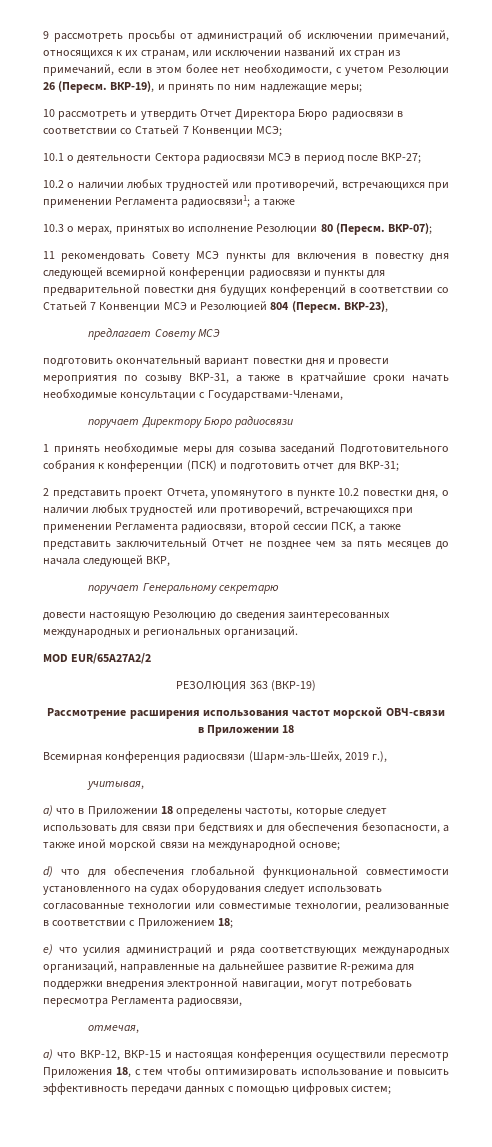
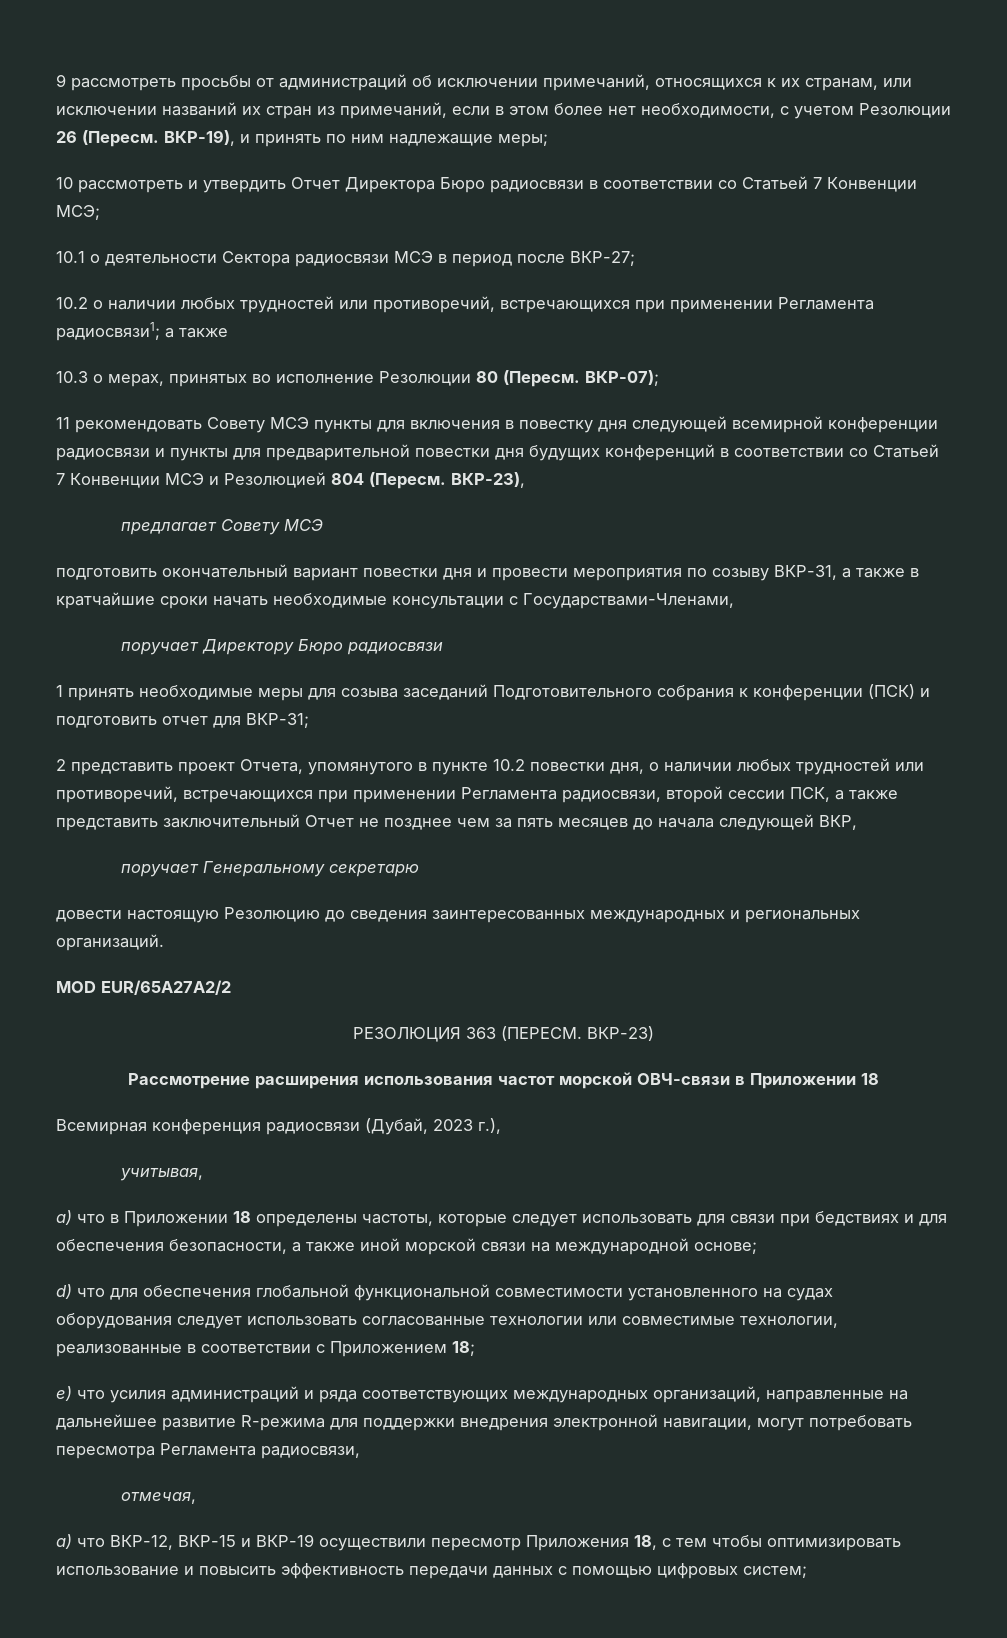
[270,680,316,691] (ВКР-19) -> [501,1026,654,1041] (ПЕРЕСМ. ВКР-23)
[248,751,369,763] (Шарм-эль-Шейх, 2019 -> [365,1118,473,1135] (Дубай, 2023
[175,1049,313,1061] настоящая конференция -> [256,1534,314,1547] ВКР-19

